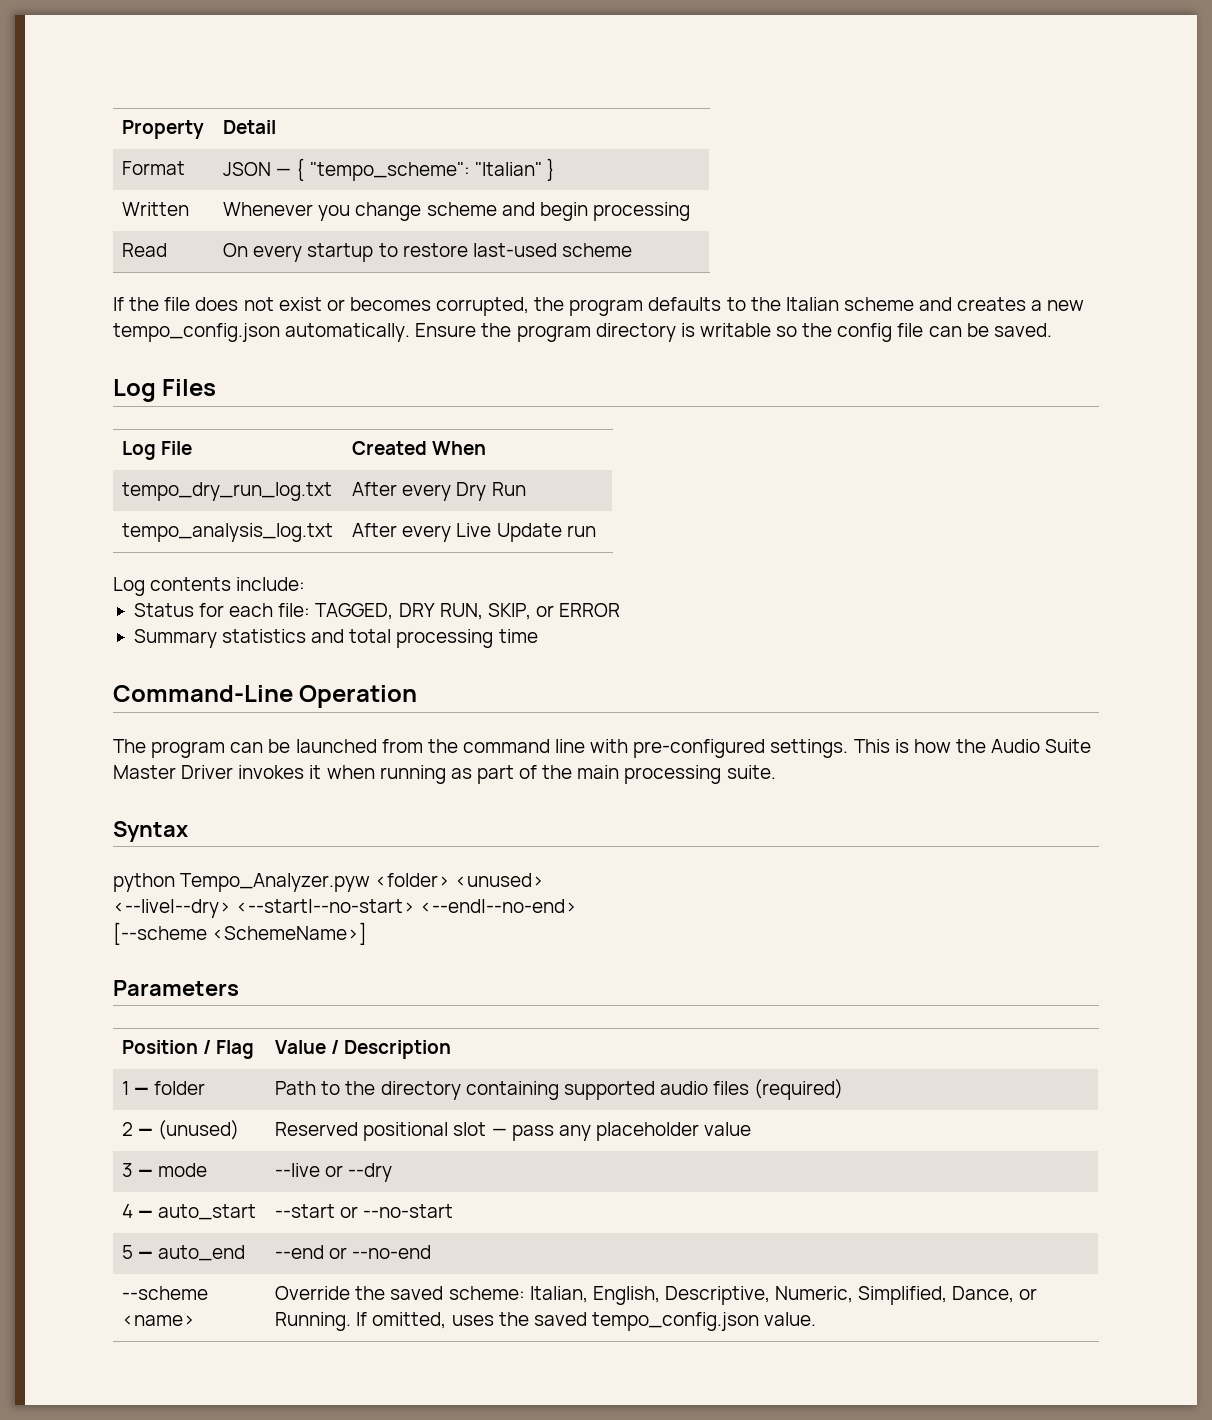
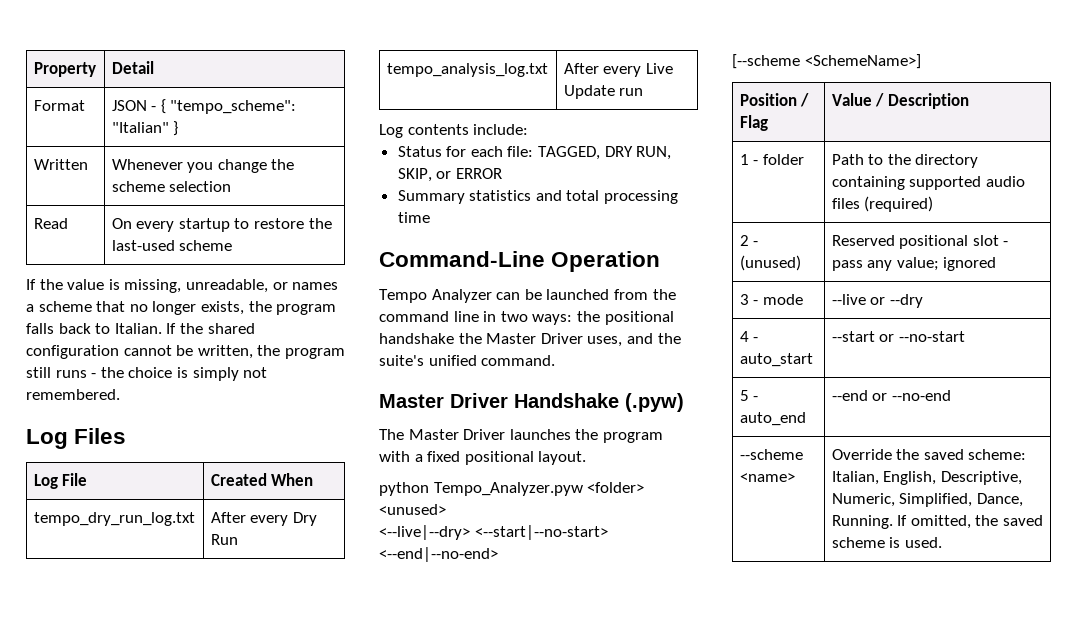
[276,168,292,176] — -> [151,106,157,111] -
[426,202,690,221] scheme and begin processing -> [271,159,295,170] [111,181,232,192] the scheme selection
(468, 250) none -> [308,218,332,229] the
[164,297,1085,316] [113,323,1052,342] file does not exist or becomes corrupted, the program defaults to the Italian scheme and creates a new tempo_config.json automatically. Ensure the program directory is writable so the config file can be saved. -> [67,279,339,293] [26,301,337,315] [26,323,255,334] [26,345,345,359] [26,367,268,381] [26,389,120,400] value is missing, unreadable, or names a scheme that no longer exists, the program falls back to Italian. If the shared configuration cannot be written, the program still runs - the choice is simply not remembered.
[113,739,226,758] The program -> [379,289,492,303] Tempo Analyzer
[590,739,1092,758] [113,765,776,784] [113,821,188,842] with pre-configured settings. This is how the Audio Suite Master Driver invokes it when running as part of the main processing suite. // Syntax -> [483,311,674,325] [379,333,681,347] [379,355,556,366] [379,393,684,412] [379,429,663,443] [379,451,587,465] in two ways: the positional handshake the Master Driver uses, and the suite's unified command. // Master Driver Handshake (.pyw) // The Master Driver launches the program with a fixed positional layout.
[113,980,239,996] // Parameters -> (921, 61) none
[134,1087,150,1095] — -> [753,160,759,165] -
[138,1128,154,1136] — -> [753,241,759,246] -
[491,1128,507,1136] — -> [1003,241,1009,246] -
[595,1122,752,1141] placeholder value -> [896,257,997,271] value; ignored
[138,1169,154,1177] — -> [753,300,759,305] -
[138,1210,154,1218] — -> [753,337,759,342] -
[138,1251,154,1259] — -> [753,396,759,401] -
[1019,1288,1038,1300] or -> (1023, 500) none
[451,1312,817,1331] uses the saved tempo_config.json value. -> [975,515,1043,526] [831,537,942,548] the saved scheme is used.

